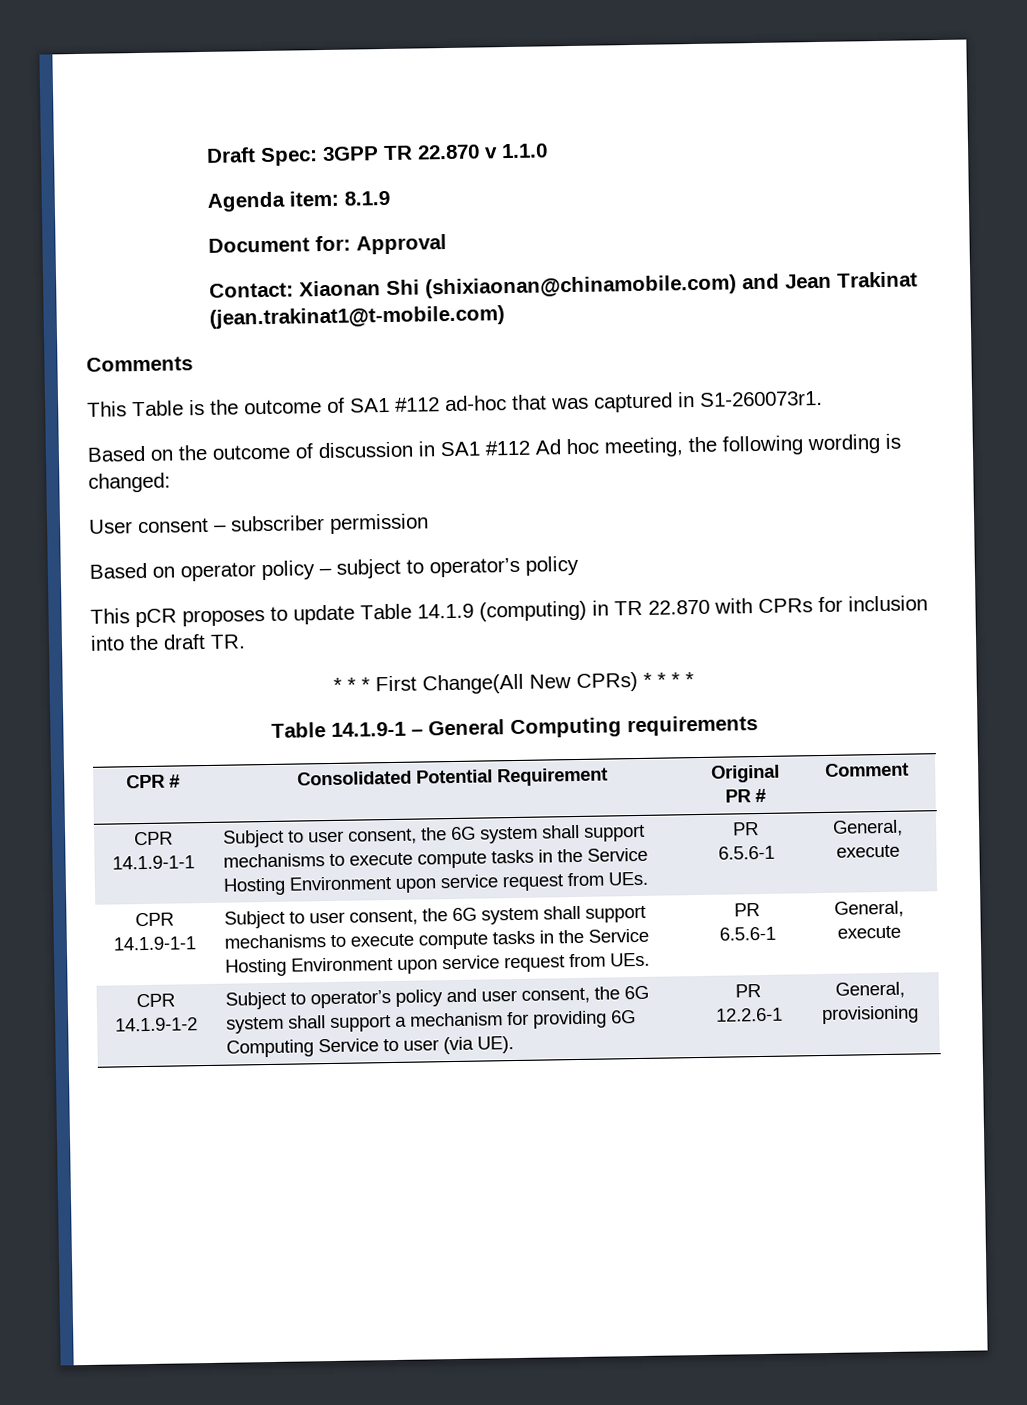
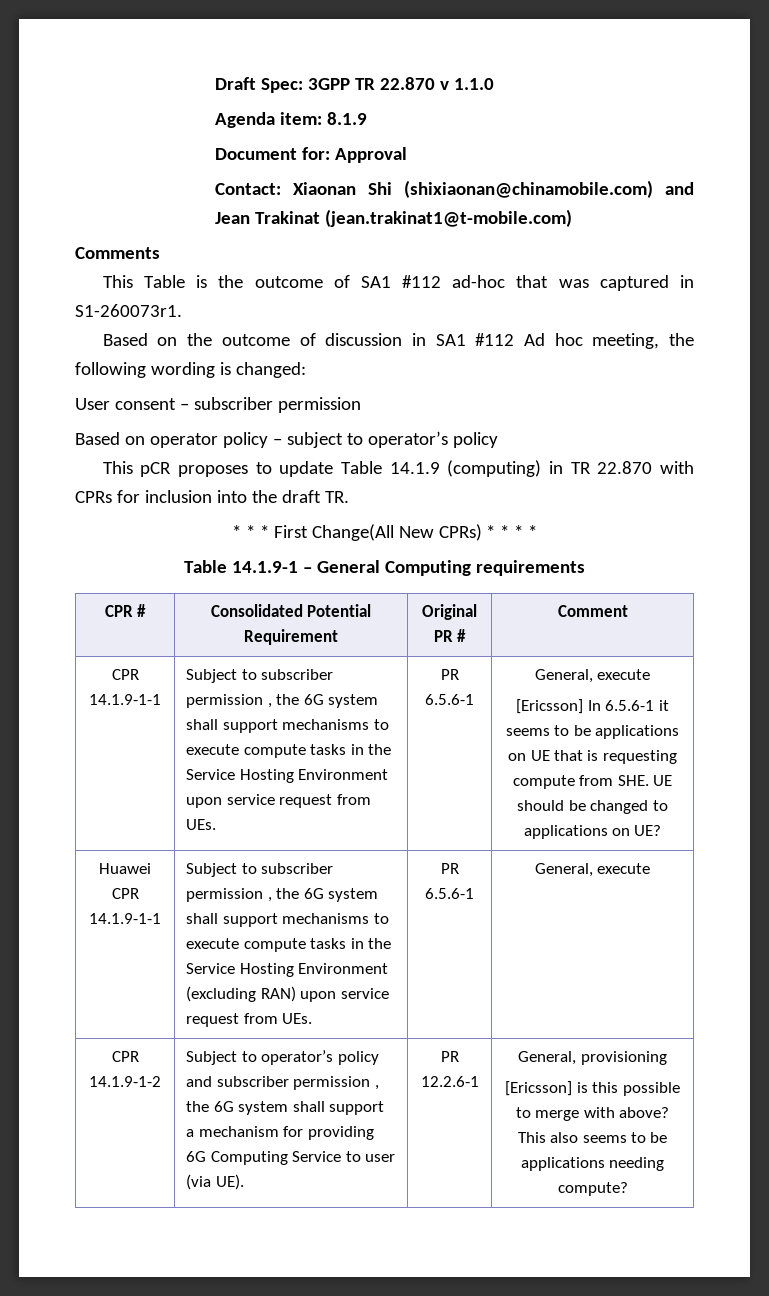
[307,828,417,845] user consent, -> [261,669,334,680] [186,694,272,708] subscriber permission ,
[135,912,174,927] [113,936,196,951] [223,909,418,929] // CPR 14.1.9-1-1 | Subject to user consent, -> [516,699,669,714] [505,725,680,739] [508,750,677,764] [512,775,673,789] [517,800,668,814] [523,825,662,839] [99,863,151,874] [111,888,139,899] [89,913,161,924] [186,863,334,877] [186,888,272,902] // [Ericsson] In 6.5.6-1 it seems to be applications on UE that is requesting compute from SHE. UE should be changed to applications on UE? // Huawei CPR 14.1.9-1-1 | Subject to subscriber permission ,
(393, 964) none -> [186,986,296,1002] (excluding RAN)
[480,987,590,1004] user consent, -> [216,1076,379,1090] subscriber permission ,
(919, 1015) none -> [505,1081,680,1096] [515,1107,670,1121] [517,1132,668,1143] [520,1157,665,1171] [557,1182,628,1196] // [Ericsson] is this possible to merge with above? This also seems to be applications needing compute?

